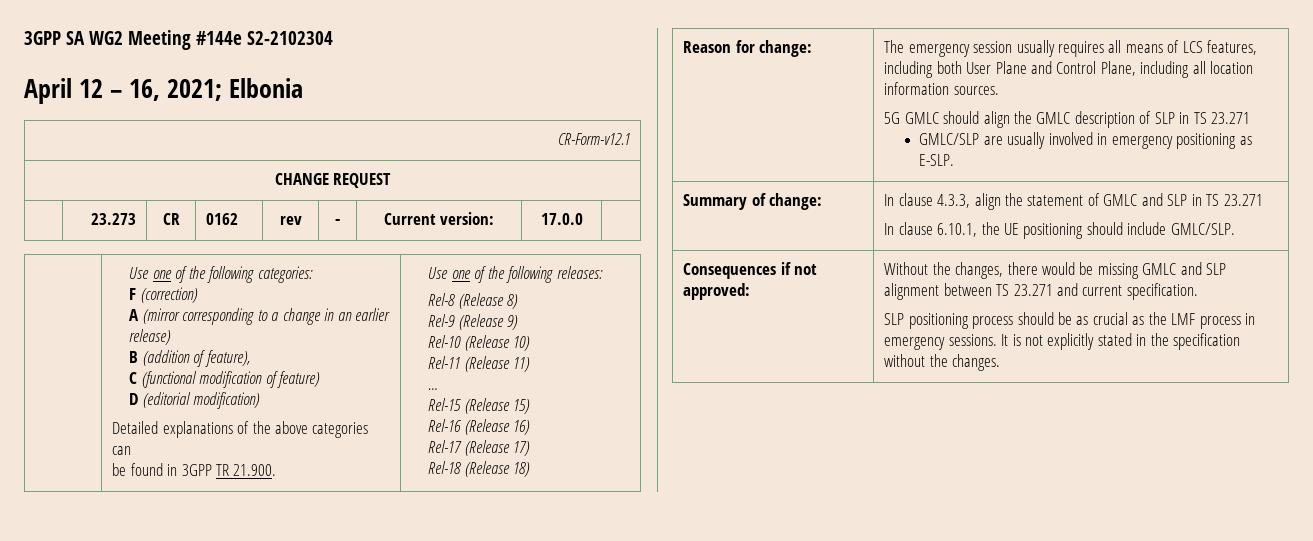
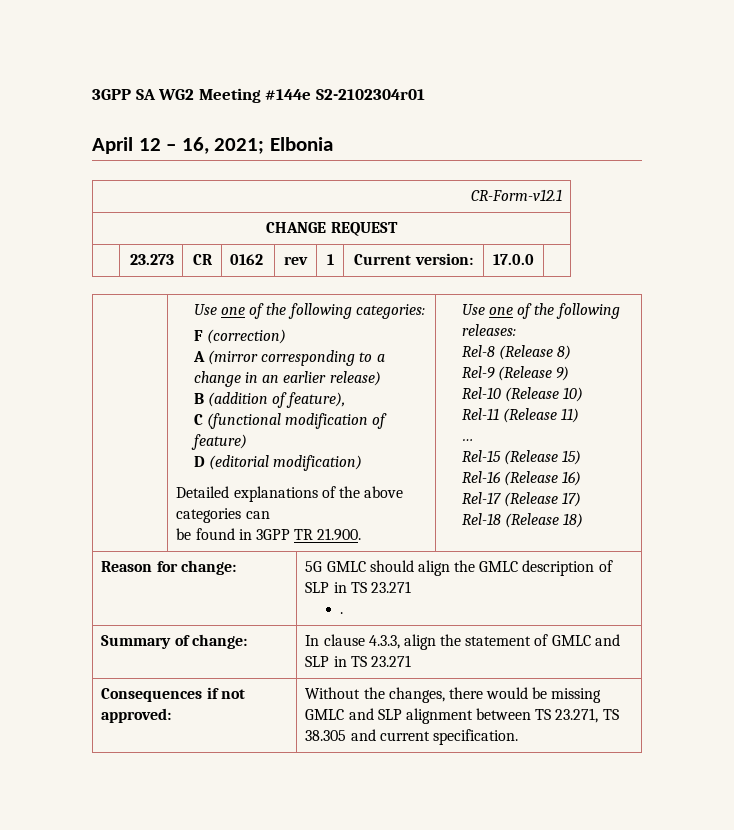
[246,31,333,45] S2-2102304 -> [315,89,425,100] S2-2102304r01
[335,219,340,225] - -> [326,254,334,265] 1
[884,40,1258,57] [884,61,1254,78] [884,82,999,95] The emergency session usually requires all means of LCS features, including both User Plane and Control Plane, including all location information sources. // -> (236, 567) none
[919,132,1252,149] [919,154,955,166] GMLC/SLP are usually involved in emergency positioning as E-SLP. -> [339,612,343,614] .
[884,222,1235,239] // In clause 6.10.1, the UE positioning should include GMLC/SLP. -> (411, 661) none
[1013,284,1053,296] 23.271 -> [555,708,619,723] [305,730,347,741] 23.271, TS 38.305
[884,312,1256,329] [884,333,1241,350] [884,354,1001,371] // SLP positioning process should be as crucial as the LMF process in emergency sessions. It is not explicitly stated in the specification without the changes. -> (518, 737) none

